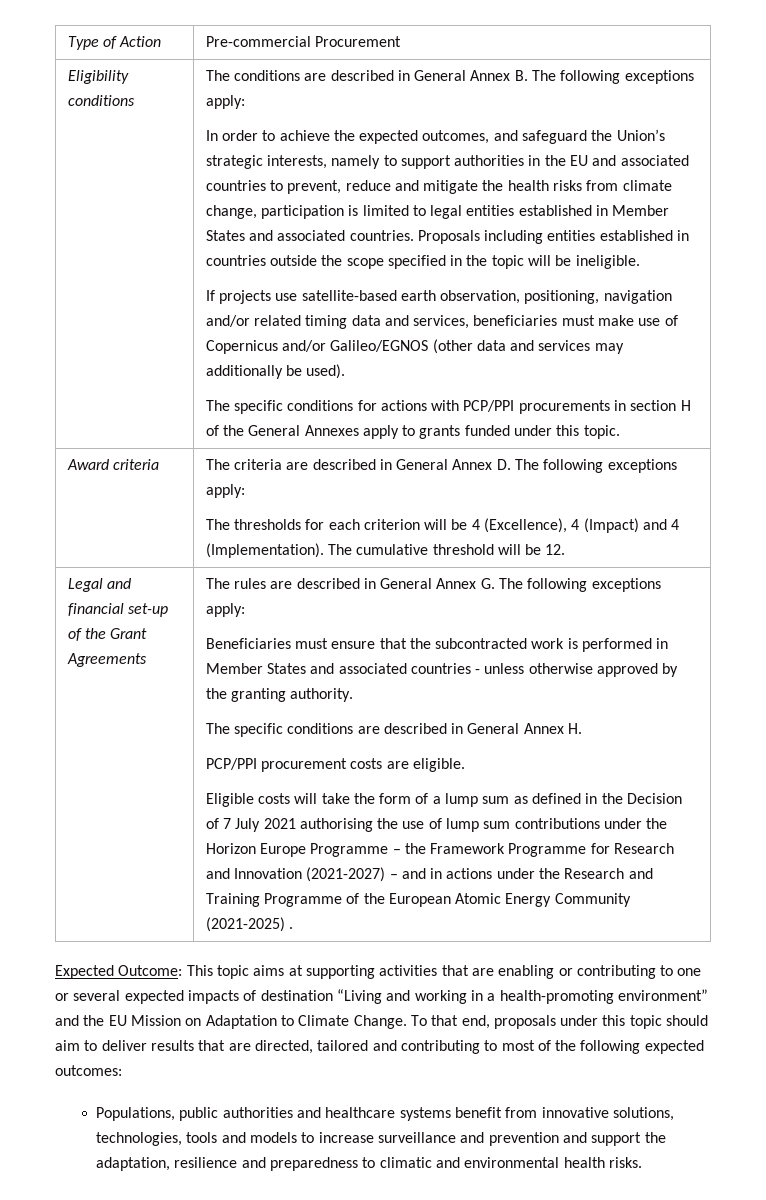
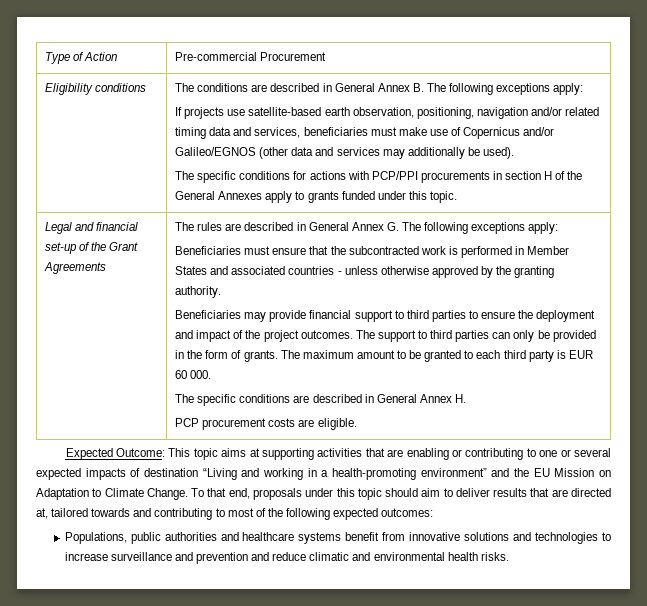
[205,129,665,144] [205,155,689,169] [205,180,672,194] [205,205,670,219] [205,230,690,244] [205,255,640,269] // In order to achieve the expected outcomes, and safeguard the Union’s strategic interests, namely to support authorities in the EU and associated countries to prevent, reduce and mitigate the health risks from climate change, participation is limited to legal entities established in Member States and associated countries. Proposals including entities established in countries outside the scope specified in the topic will be ineligible. -> (584, 89) none
[66,459,159,470] [205,459,677,473] [205,484,245,498] [205,518,680,533] [205,543,566,558] // Award criteria | The criteria are described in General Annex D. The following exceptions apply: // The thresholds for each criterion will be 4 (Excellence), 4 (Impact) and 4 (Implementation). The cumulative threshold will be 12. -> (457, 197) none
(354, 695) none -> [175,310,596,322] [175,330,596,342] [175,350,593,362] [175,370,212,379] // Beneficiaries may provide financial support to third parties to ensure the deployment and impact of the project outcomes. The support to third parties can only be provided in the form of grants. The maximum amount to be granted to each third party is EUR 60 000.
[205,758,257,770] PCP/PPI -> [175,418,200,427] PCP
[205,793,683,807] [205,818,668,832] [205,843,675,857] [205,867,653,882] [205,893,631,907] [205,917,293,932] // Eligible costs will take the form of a lump sum as defined in the Decision of 7 July 2021 authorising the use of lump sum contributions under the Horizon Europe Programme – the Framework Programme for Research and Innovation (2021-2027) – and in actions under the Research and Training Programme of the European Atomic Energy Community (2021-2025) . -> (357, 424) none
[254,1040,369,1054] directed, tailored -> [571,488,611,497] [36,508,131,519] directed at, tailored towards
[612,1107,674,1121] [96,1132,298,1146] solutions, technologies, tools and models -> [464,532,599,544] solutions and technologies
[591,1132,666,1146] [96,1157,376,1171] support the adaptation, resilience and preparedness to -> [272,552,307,561] reduce

